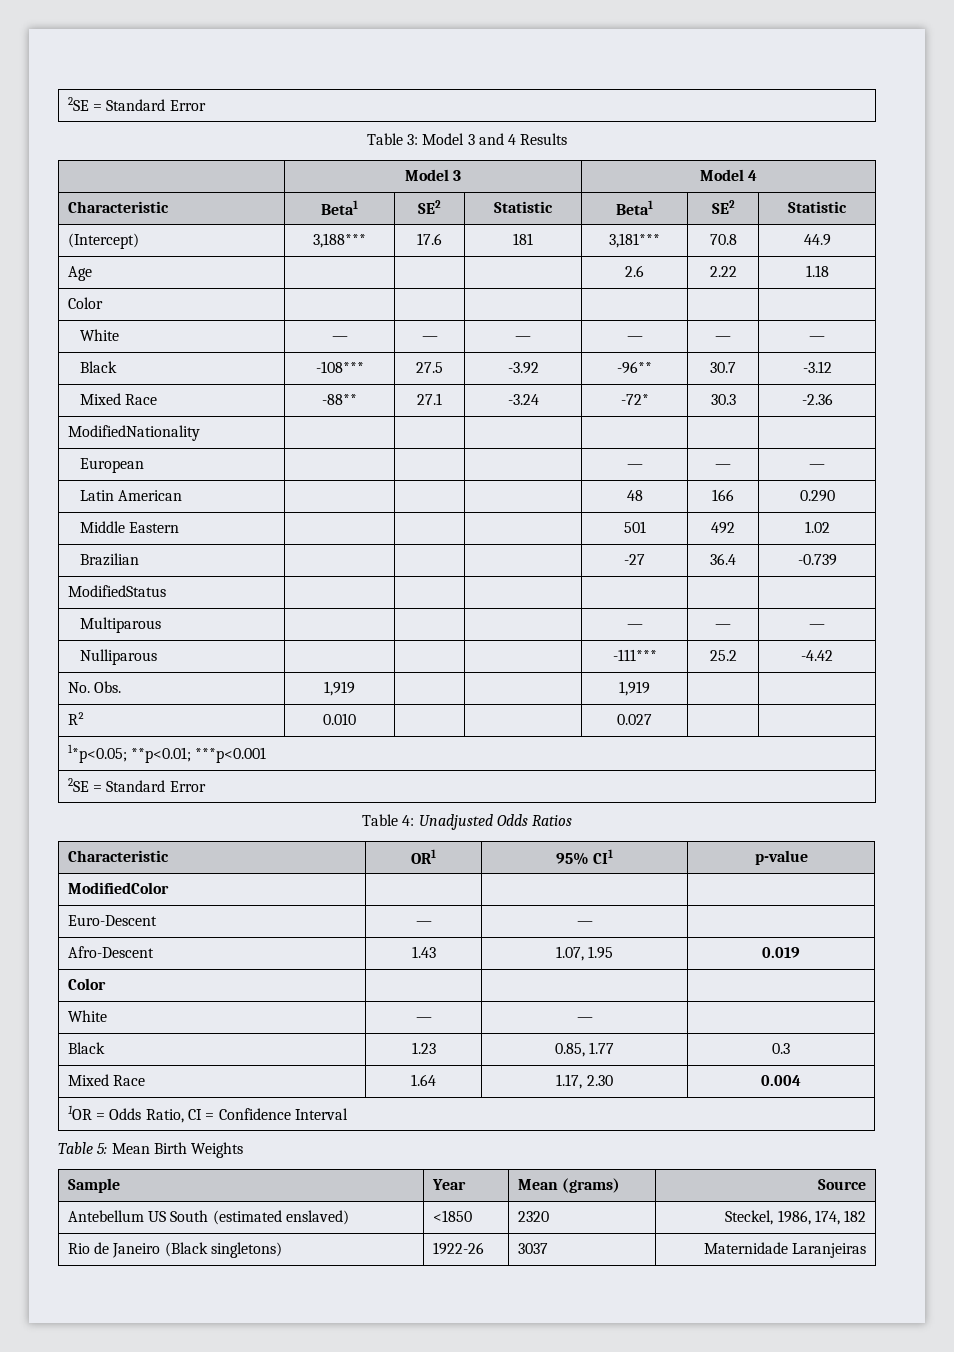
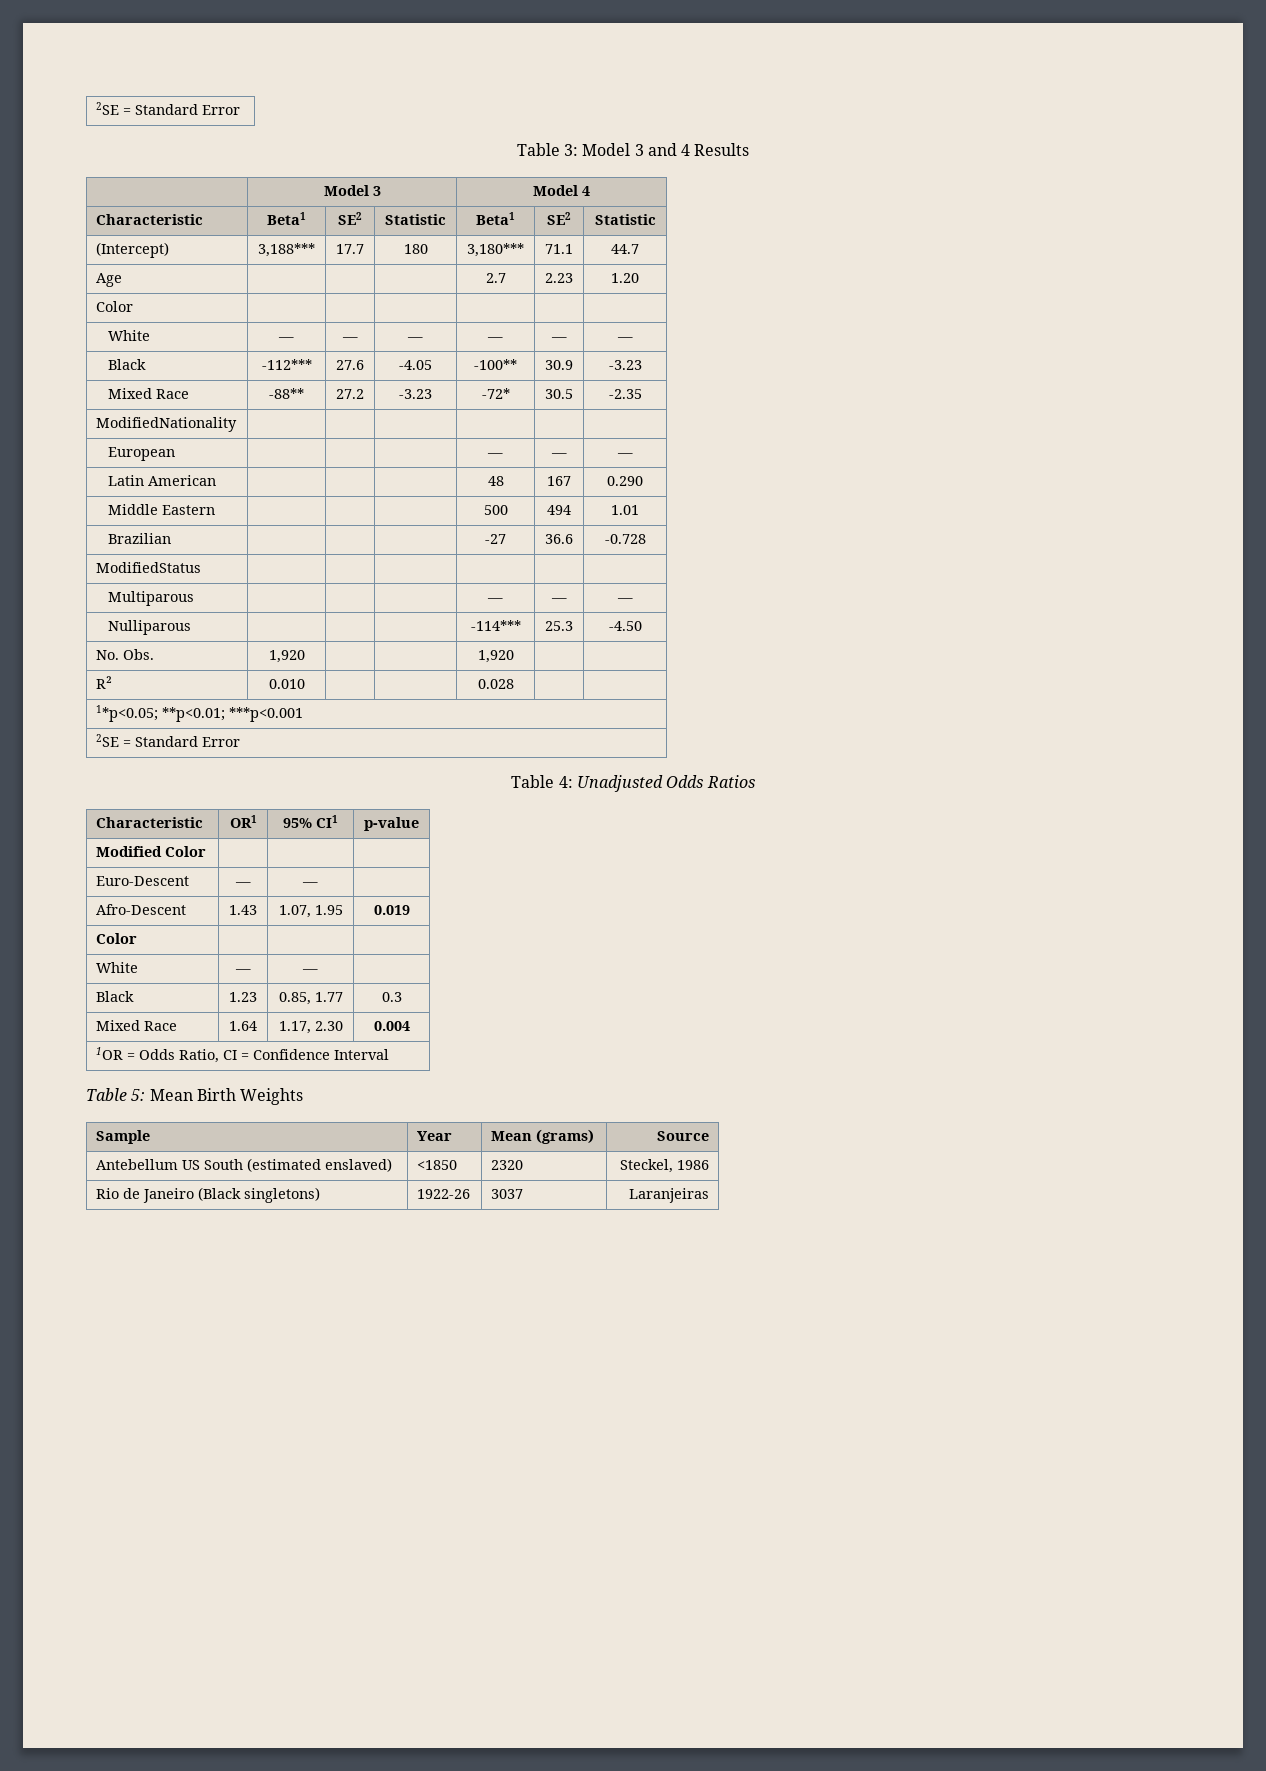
[417,233,442,245] [513,233,533,245] [609,233,660,248] [709,234,737,245] [803,234,831,246] [67,266,92,281] [625,265,644,277] [709,266,737,277] [805,265,829,277] 17.6 | 181 | 3,181*** | 70.8 | 44.9 // Age | | | | 2.6 | 2.22 | 1.18 -> [336,244,364,254] [403,244,428,254] [467,243,524,257] [545,244,573,254] [611,244,639,254] [96,273,123,287] [485,273,506,283] [545,273,573,283] [611,273,639,283] 17.7 | 180 | 3,180*** | 71.1 | 44.7 // Age | | | | 2.7 | 2.23 | 1.20
[315,361,364,373] [416,362,443,373] [507,362,539,374] [617,361,652,374] [710,362,736,373] [802,361,832,373] -108*** | 27.5 | -3.92 | -96** | 30.7 | -3.12 -> [261,359,312,370] [336,360,364,370] [399,360,432,370] [474,359,517,370] [545,360,573,370] [608,360,642,370] -112*** | 27.6 | -4.05 | -100** | 30.9 | -3.23
[417,393,442,405] [507,394,539,405] 27.1 | -3.24 -> [336,389,364,399] [399,389,432,399] 27.2 | -3.23
[710,394,736,405] [801,393,833,405] 30.3 | -2.36 -> [545,389,573,399] [608,389,642,399] 30.5 | -2.35
[712,489,734,501] 166 -> [547,476,571,486] 167
[623,521,646,533] [711,522,735,534] [804,521,830,533] 501 | 492 | 1.02 -> [483,505,508,515] [547,505,571,515] [611,505,639,515] 500 | 494 | 1.01
[710,553,736,565] [797,554,837,566] 36.4 | -0.739 -> [545,534,573,544] [604,534,646,544] 36.6 | -0.728
[612,649,657,661] [709,650,737,661] [801,650,833,661] -111*** | 25.2 | -4.42 -> [470,620,521,631] [545,621,573,631] [608,621,642,631] -114*** | 25.3 | -4.50
[324,681,355,696] [619,681,650,696] 1,919 | | | 1,919 -> [268,650,305,663] [477,650,514,663] 1,920 | | | 1,920
[617,714,652,725] 0.027 -> [477,679,514,689] 0.028
[67,882,169,894] ModifiedColor -> [96,846,207,857] Modified Color
[777,1210,867,1225] 1986, 174, 182 -> [676,1160,709,1170] 1986
[704,1242,789,1254] Maternidade -> (524, 1194) none

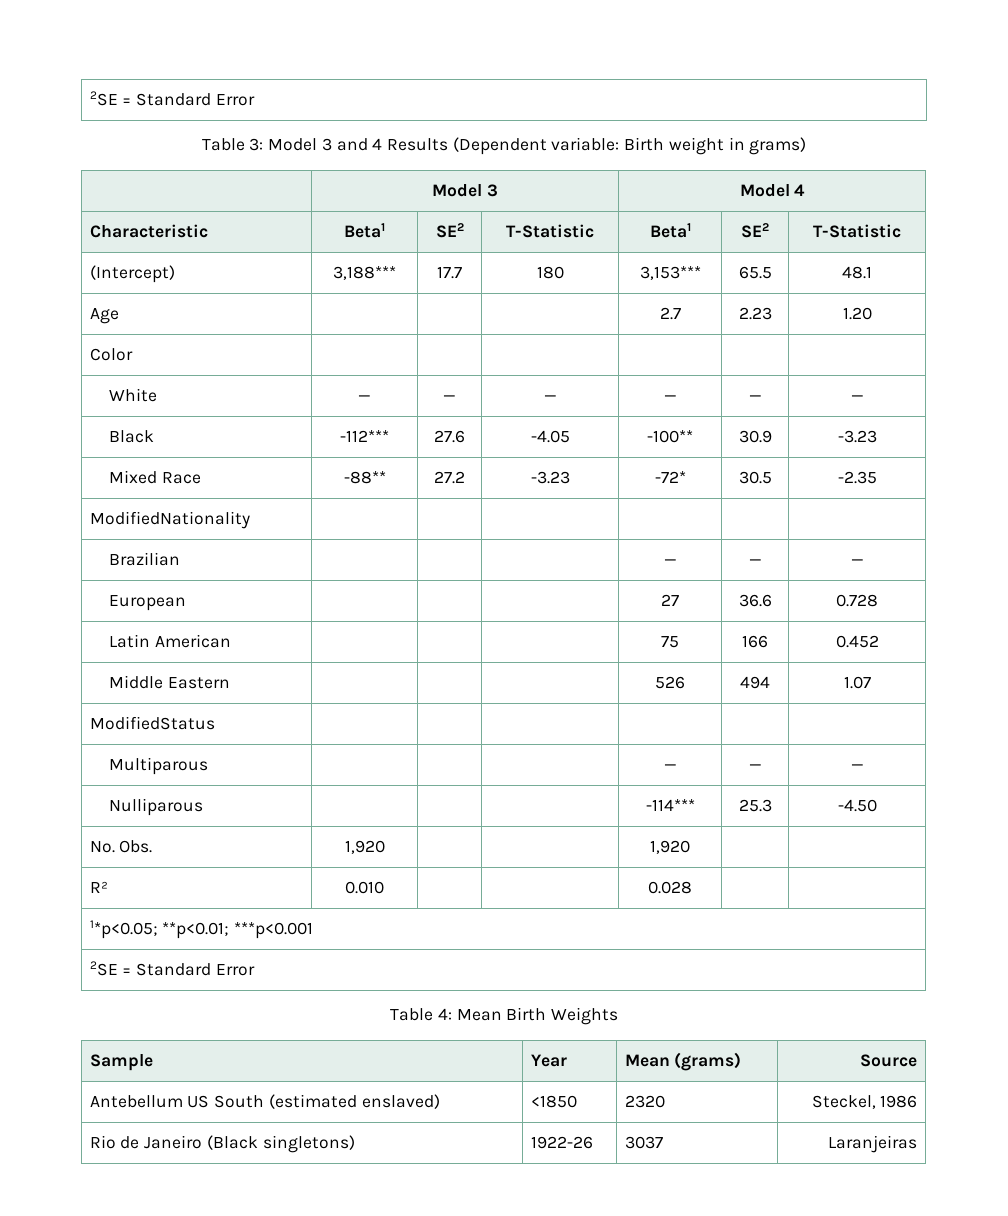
(750, 149) none -> [452,137,807,155] (Dependent variable: Birth weight in grams)
[385,214,446,225] [476,212,515,225] [547,212,571,225] [594,214,656,225] Statistic | Beta1 | SE2 | Statistic -> [506,224,594,238] [649,223,691,238] [741,223,769,238] [813,224,901,238] T-Statistic | Beta1 | SE2 | T-Statistic
[467,243,524,257] [545,244,573,254] [611,244,639,254] 3,180*** | 71.1 | 44.7 -> [639,266,701,280] [738,266,772,279] [842,266,872,279] 3,153*** | 65.5 | 48.1
[108,447,176,461] [487,453,503,457] [550,453,567,457] [616,453,633,457] European | | | | — | — | — -> [108,552,180,566] [663,559,677,565] [748,559,762,565] [850,559,864,565] [108,595,186,611] [661,594,679,606] [738,594,772,607] [836,594,878,607] Brazilian | | | | — | — | — // European | | | | 27 | 36.6 | 0.728
[487,476,504,486] [547,476,571,486] [607,476,643,486] 48 | 167 | 0.290 -> [661,636,679,648] [742,635,768,648] [835,635,879,648] 75 | 166 | 0.452
[483,505,508,515] 500 -> [655,676,685,689] 526
[611,505,639,515] [108,533,172,544] [485,534,506,544] [545,534,573,544] [604,534,646,544] 1.01 // Brazilian | | | | -27 | 36.6 | -0.728 -> [843,676,871,689] 1.07
[577,775,755,792] [96,817,204,828] [229,815,257,828] [283,815,338,828] [364,817,419,831] [96,846,207,857] [96,876,190,886] [234,882,251,886] [302,882,318,886] [96,904,187,915] [229,905,257,915] [278,905,343,918] [373,905,410,915] [96,933,138,944] [96,962,139,973] [234,969,251,973] [302,969,318,973] [96,991,135,1002] [229,992,257,1002] [278,992,343,1005] [381,992,402,1002] [96,1020,178,1031] [229,1021,257,1031] [278,1021,343,1034] [373,1021,410,1031] [96,1047,390,1063] [86,1088,146,1101] Unadjusted Odds Ratios // Characteristic | OR1 | 95% CI1 | p-value // Modified Color | | | // Euro-Descent | — | — | // Afro-Descent | 1.43 | 1.07, 1.95 | 0.019 // Color | | | // White | — | — | // Black | 1.23 | 0.85, 1.77 | 0.3 // Mixed Race | 1.64 | 1.17, 2.30 | 0.004 // 1OR = Odds Ratio, CI = Confidence Interval // Table 5: -> (452, 1014) none

